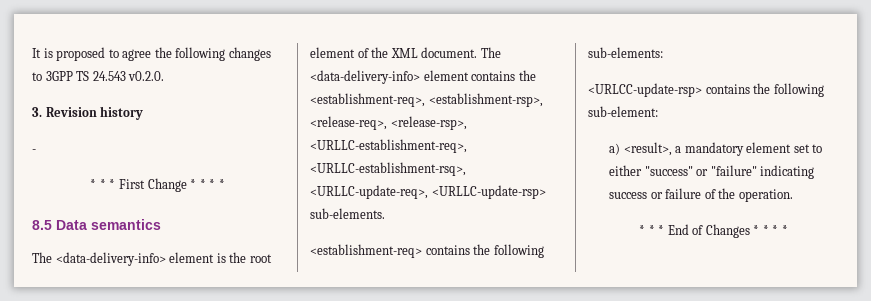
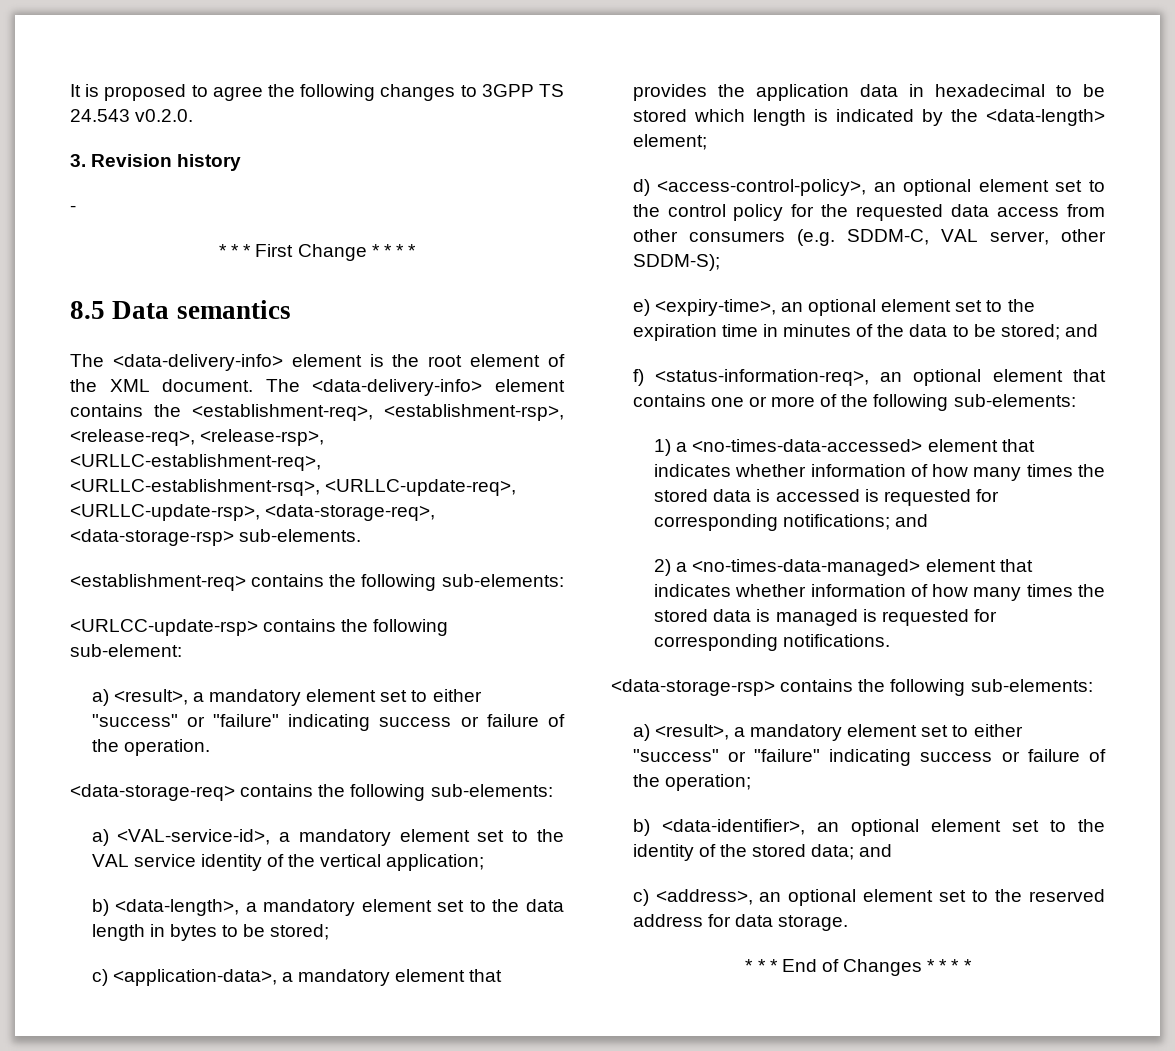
[431,185,546,199] <URLLC-update-rsp> -> [70,504,436,521] [70,529,234,546] <URLLC-update-rsp>, <data-storage-req>, <data-storage-rsp>
(793, 195) none -> [70,784,553,801] [91,829,564,846] [91,854,485,871] [91,899,564,916] [91,924,330,941] [91,969,503,986] [632,84,1105,101] [632,109,1105,126] [632,134,707,150] [632,179,1105,196] [632,204,1105,221] [632,229,1106,246] [632,254,720,271] [632,299,1035,316] [632,324,1098,341] [632,369,1106,386] [632,394,1076,411] [654,439,1035,456] [654,464,1105,481] [654,489,999,506] [654,514,929,531] [654,559,1033,576] [654,584,1105,601] [654,609,997,626] [654,634,891,651] [611,679,1093,696] [632,724,1023,741] [632,749,1106,766] [632,774,751,791] [632,819,1105,836] [632,844,893,861] [632,889,1105,906] [632,914,848,931] // <data-storage-req> contains the following sub-elements: // a) <VAL-service-id>, a mandatory element set to the VAL service identity of the vertical application; // b) <data-length>, a mandatory element set to the data length in bytes to be stored; // c) <application-data>, a mandatory element that provides the application data in hexadecimal to be stored which length is indicated by the <data-length> element; // d) <access-control-policy>, an optional element set to the control policy for the requested data access from other consumers (e.g. SDDM-C, VAL server, other SDDM-S); // e) <expiry-time>, an optional element set to the expiration time in minutes of the data to be stored; and // f) <status-information-req>, an optional element that contains one or more of the following sub-elements: // 1) a <no-times-data-accessed> element that indicates whether information of how many times the stored data is accessed is requested for corresponding notifications; and // 2) a <no-times-data-managed> element that indicates whether information of how many times the stored data is managed is requested for corresponding notifications. // <data-storage-rsp> contains the following sub-elements: // a) <result>, a mandatory element set to either "success" or "failure" indicating success or failure of the operation; // b) <data-identifier>, an optional element set to the identity of the stored data; and // c) <address>, an optional element set to the reserved address for data storage.

